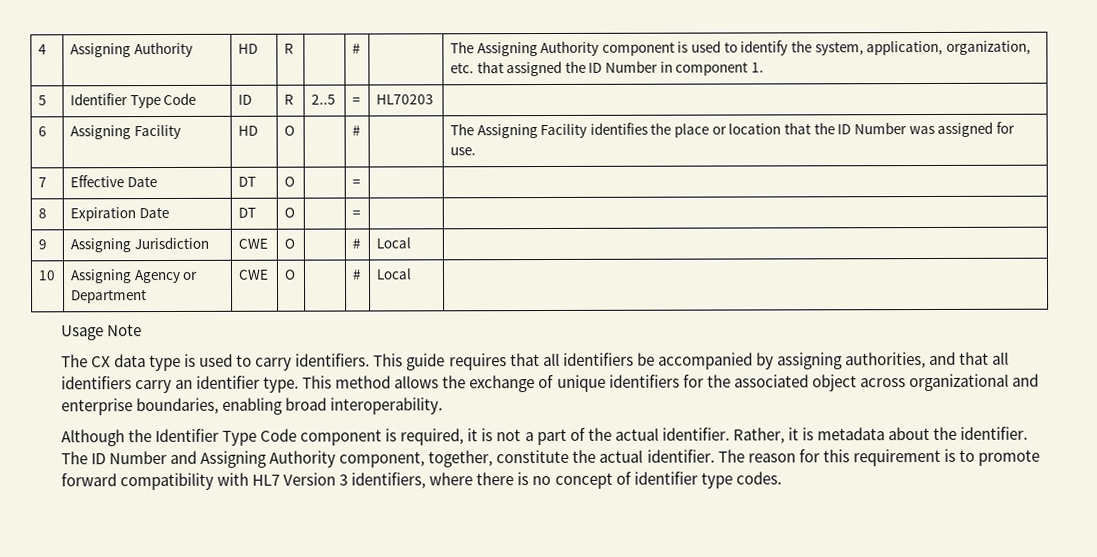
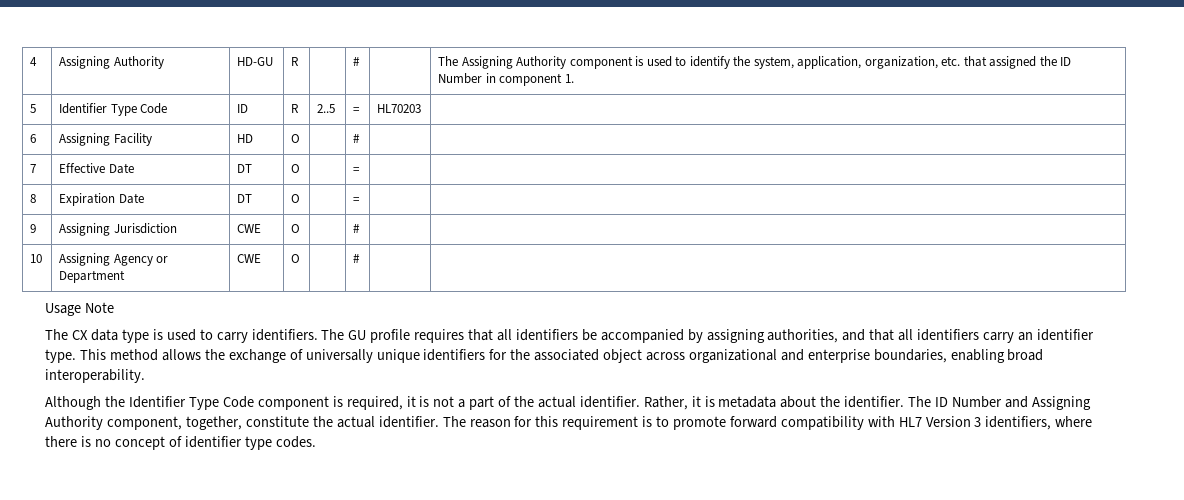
[237,43,258,54] HD -> [237,57,274,66] HD-GU
[449,121,1015,139] [449,147,476,156] The Assigning Facility identifies the place or location that the ID Number was assigned for use. -> (361, 138) none
[375,237,411,249] Local -> (361, 228) none
[375,268,412,280] Local -> (361, 258) none
[373,353,446,371] This guide -> [321,329,411,343] The GU profile
(555, 381) none -> [305,349,373,363] universally

